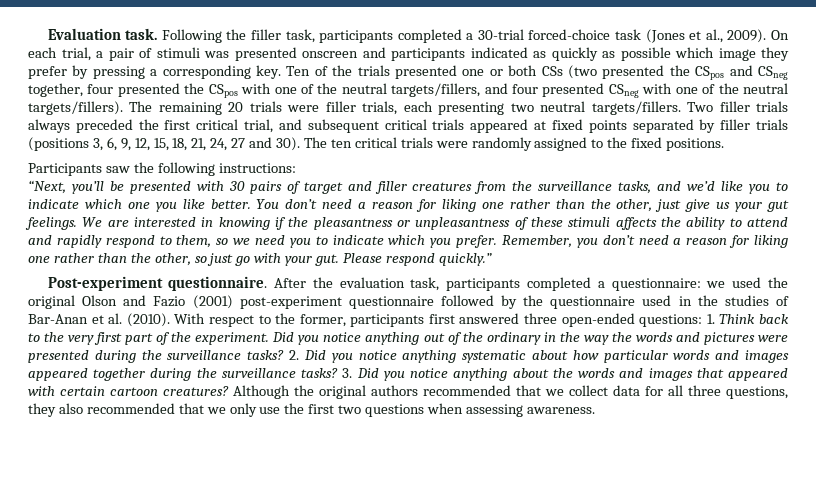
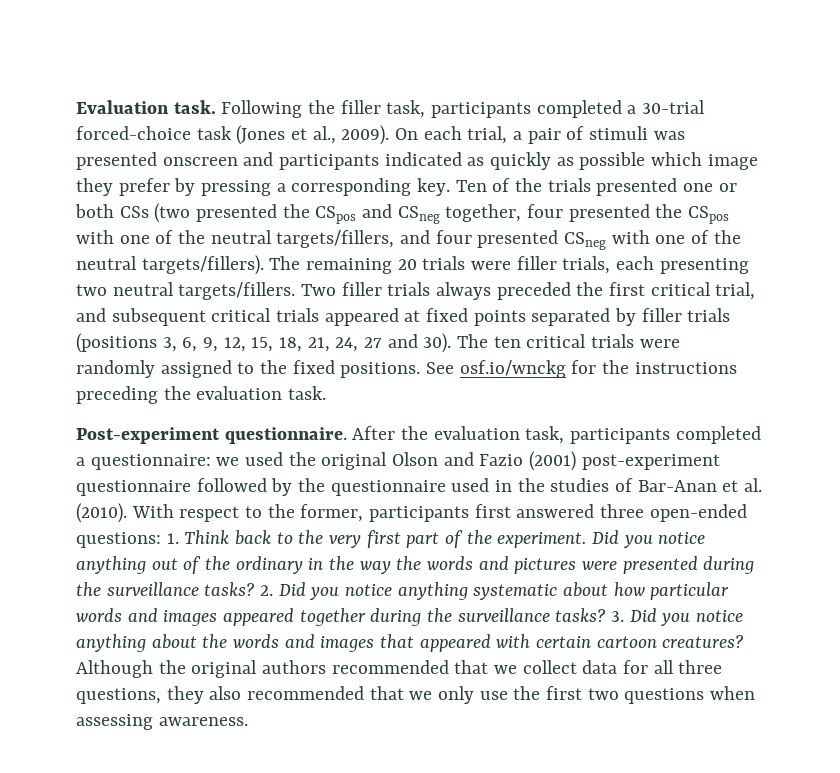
[28,162,296,176] [28,180,789,194] [28,199,789,212] [25,217,789,230] [28,235,788,248] [28,253,492,266] // Participants saw the following instructions: // “Next, you’ll be presented with 30 pairs of target and filler creatures from the surveillance tasks, and we’d like you to indicate which one you like better. You don’t need a reason for liking one rather than the other, just give us your gut feelings. We are interested in knowing if the pleasantness or unpleasantness of these stimuli affects the ability to attend and rapidly respond to them, so we need you to indicate which you prefer. Remember, you don’t need a reason for liking one rather than the other, so just go with your gut. Please respond quickly.” -> [426,360,737,378] [76,386,327,404] See osf.io/wnckg for the instructions preceding the evaluation task.

